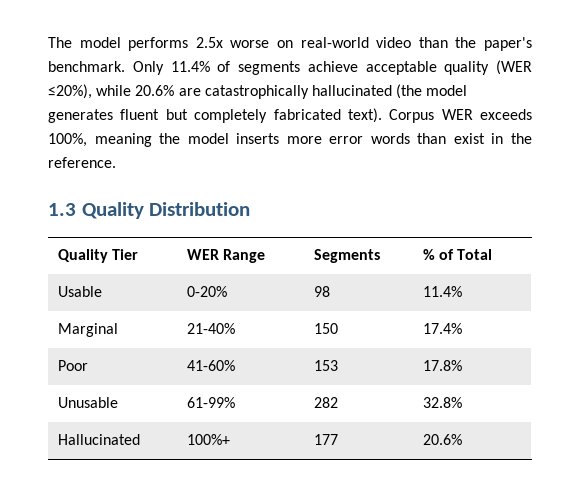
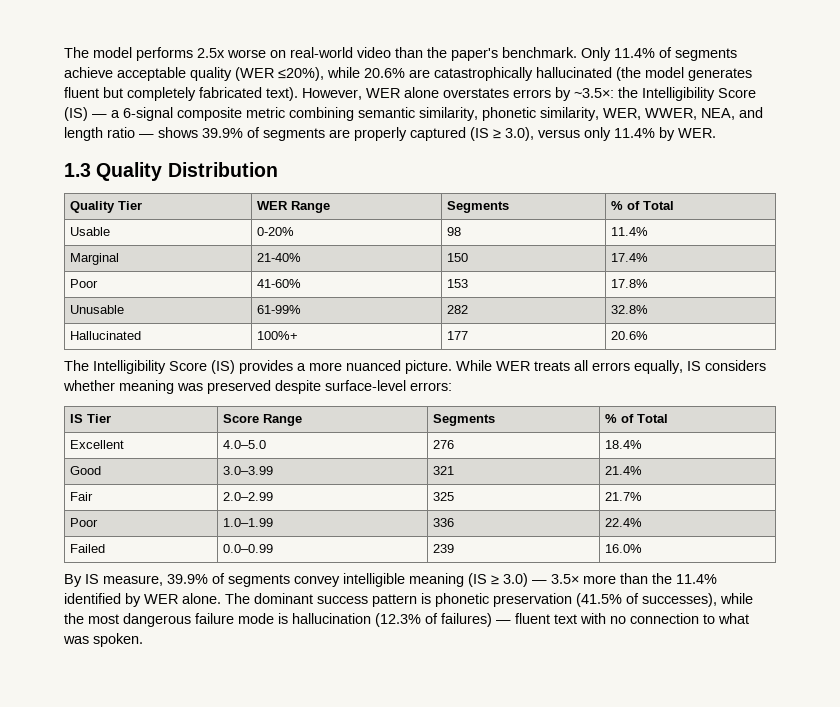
[389,109,532,123] [48,133,532,147] [48,157,116,168] Corpus WER exceeds 100%, meaning the model inserts more error words than exist in the reference. -> [302,87,756,101] [64,107,763,121] [64,127,716,141] However, WER alone overstates errors by ~3.5×: the Intelligibility Score (IS) — a 6-signal composite metric combining semantic similarity, phonetic similarity, WER, WWER, NEA, and length ratio — shows 39.9% of segments are properly captured (IS ≥ 3.0), versus only 11.4% by WER.
(463, 439) none -> [64,360,766,374] [63,380,452,394] [70,414,112,423] [223,414,303,426] [433,414,496,426] [605,414,669,423] [70,440,125,449] [223,440,267,449] [433,440,455,449] [605,440,643,449] [70,466,102,475] [223,466,274,475] [433,466,455,475] [605,466,643,475] [70,492,94,501] [223,492,274,501] [433,492,455,501] [605,492,643,501] [70,518,99,527] [223,518,274,527] [433,518,455,527] [605,518,643,527] [70,544,106,553] [223,544,274,553] [433,544,455,553] [605,544,643,553] [64,573,717,587] [64,593,753,607] [64,613,749,627] [63,633,143,647] // The Intelligibility Score (IS) provides a more nuanced picture. While WER treats all errors equally, IS considers whether meaning was preserved despite surface-level errors: // IS Tier | Score Range | Segments | % of Total // Excellent | 4.0–5.0 | 276 | 18.4% // Good | 3.0–3.99 | 321 | 21.4% // Fair | 2.0–2.99 | 325 | 21.7% // Poor | 1.0–1.99 | 336 | 22.4% // Failed | 0.0–0.99 | 239 | 16.0% // By IS measure, 39.9% of segments convey intelligible meaning (IS ≥ 3.0) — 3.5× more than the 11.4% identified by WER alone. The dominant success pattern is phonetic preservation (41.5% of successes), while the most dangerous failure mode is hallucination (12.3% of failures) — fluent text with no connection to what was spoken.

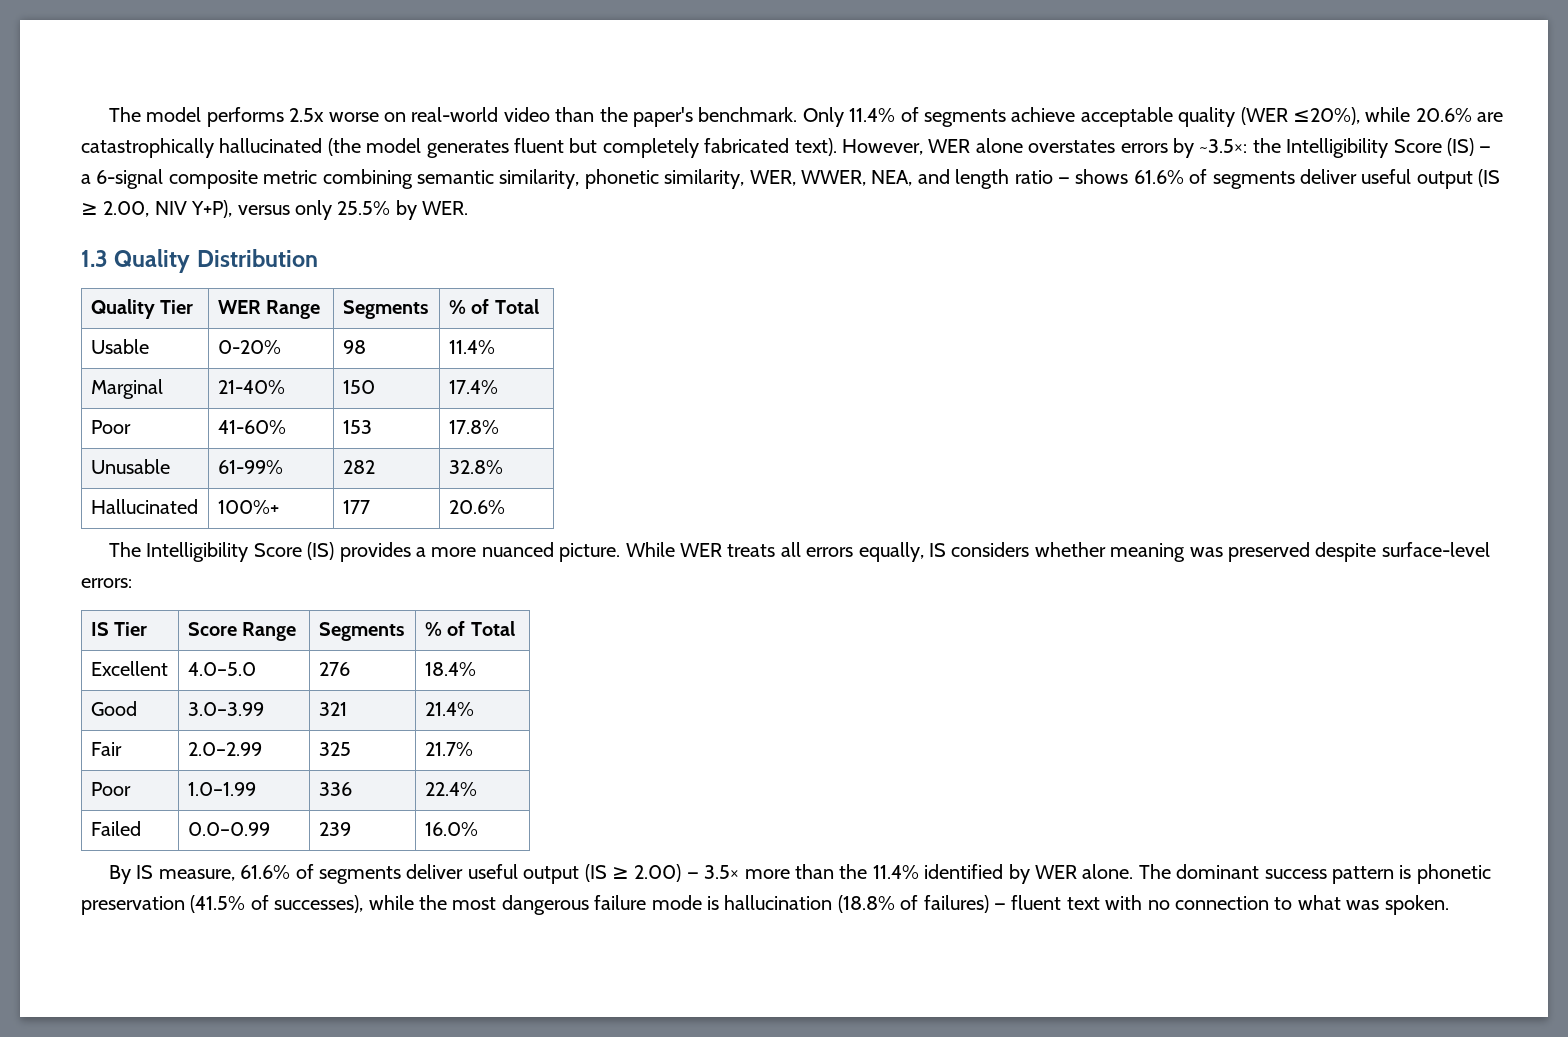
[202,127,534,141] 39.9% of segments are properly captured (IS ≥ 3.0), -> [1133,169,1501,189] [81,200,233,218] 61.6% of segments deliver useful output (IS ≥ 2.00, NIV Y+P),
[614,128,655,138] 11.4% -> [337,201,391,215] 25.5%
[167,573,528,587] 39.9% of segments convey intelligible meaning (IS ≥ 3.0) -> [240,864,682,884] 61.6% of segments deliver useful output (IS ≥ 2.00)
[375,613,421,627] (12.3% -> [837,895,895,913] (18.8%

